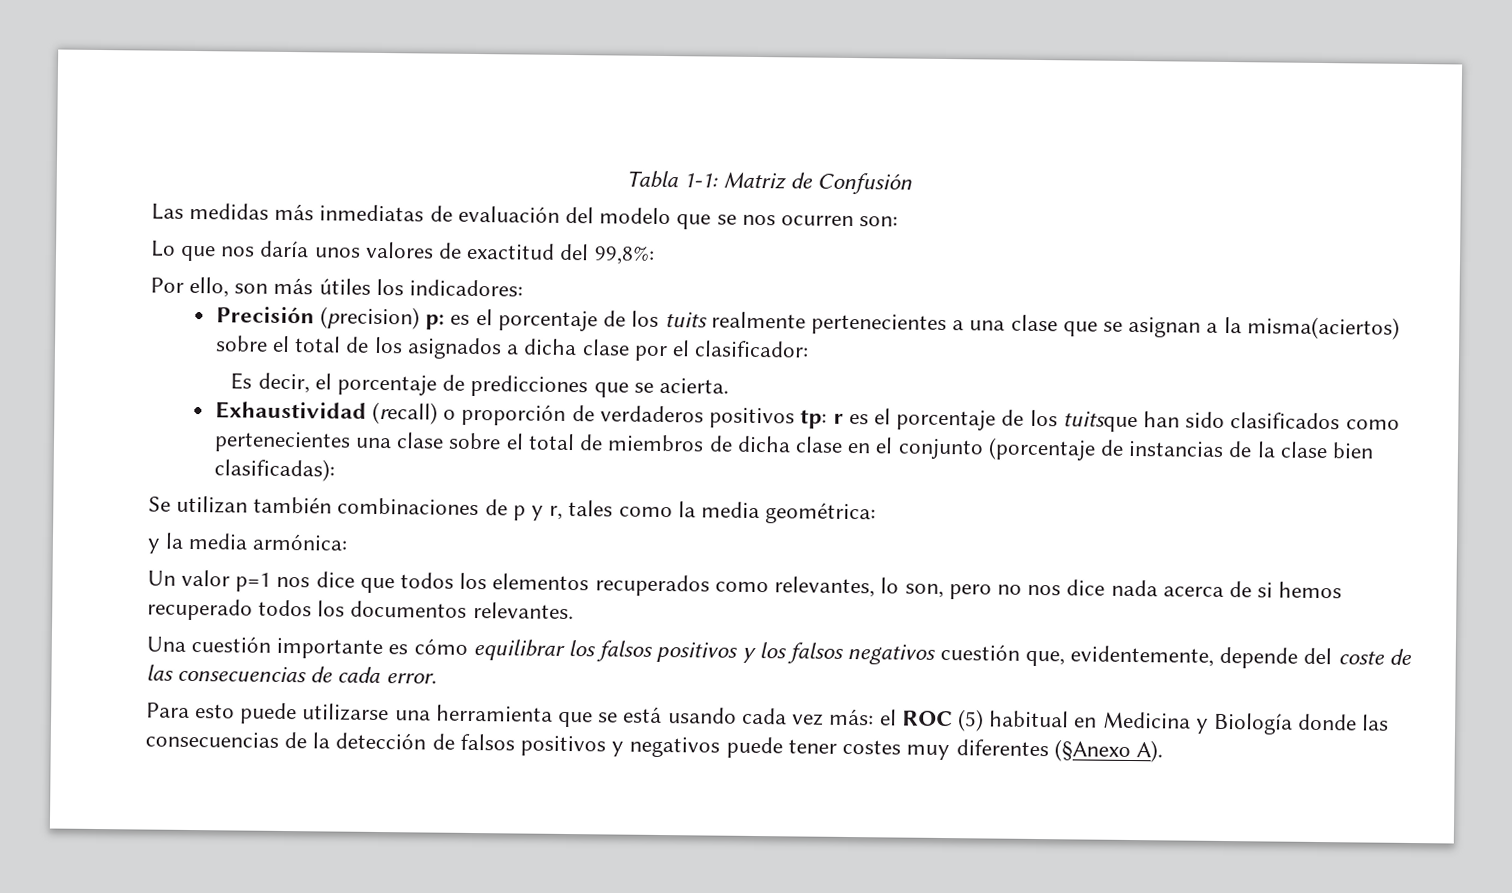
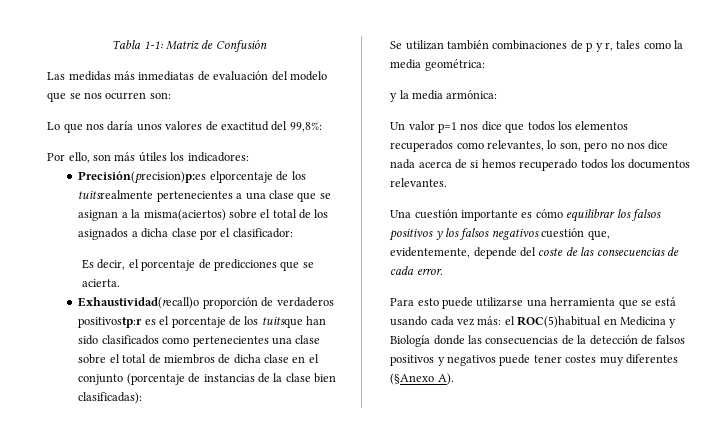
[215,306,806,332] Precisión (precision) p: es el porcentaje de los tuits realmente -> [78,171,306,184] [78,190,154,199] Precisión(precision)p:es elporcentaje de los tuitsrealmente
[214,401,844,429] Exhaustividad (recall) o proporción de verdaderos positivos tp: r -> [78,297,334,309] [78,317,143,328] Exhaustividad(recall)o proporción de verdaderos positivostp:r
[901,709,1070,732] ROC (5) habitual -> [517,316,602,328] ROC(5)habitual

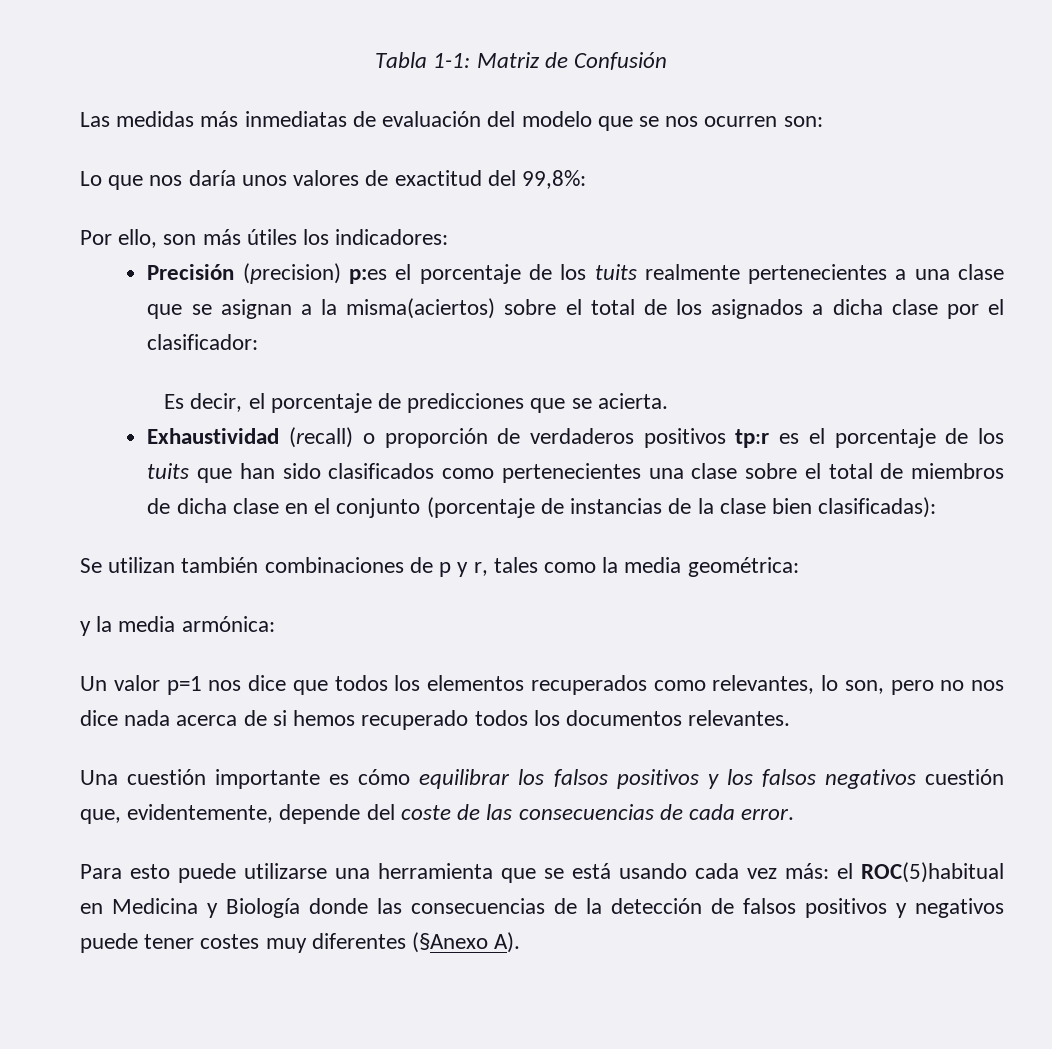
[78,171,306,184] [78,190,154,199] Precisión(precision)p:es elporcentaje de los tuitsrealmente -> [147,263,740,284] Precisión (precision) p:es el porcentaje de los tuits realmente
[78,297,200,309] Exhaustividad(recall)o -> [147,427,375,448] Exhaustividad (recall) o
[78,317,143,328] positivostp:r -> [643,428,770,448] positivos tp:r
[261,316,303,328] tuitsque -> [147,463,233,483] tuits que

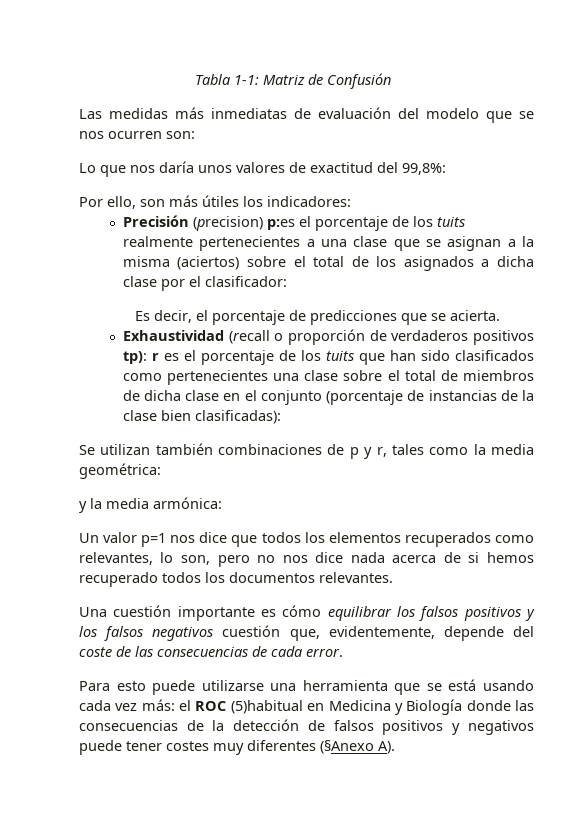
[346,298,496,319] misma(aciertos) -> [122,256,240,270] misma (aciertos)
[289,427,354,448] (recall) -> [228,330,270,344] (recall
[735,429,770,448] tp:r -> [122,351,159,364] tp): r
[860,862,1004,883] ROC(5)habitual -> [195,700,303,714] ROC (5)habitual

